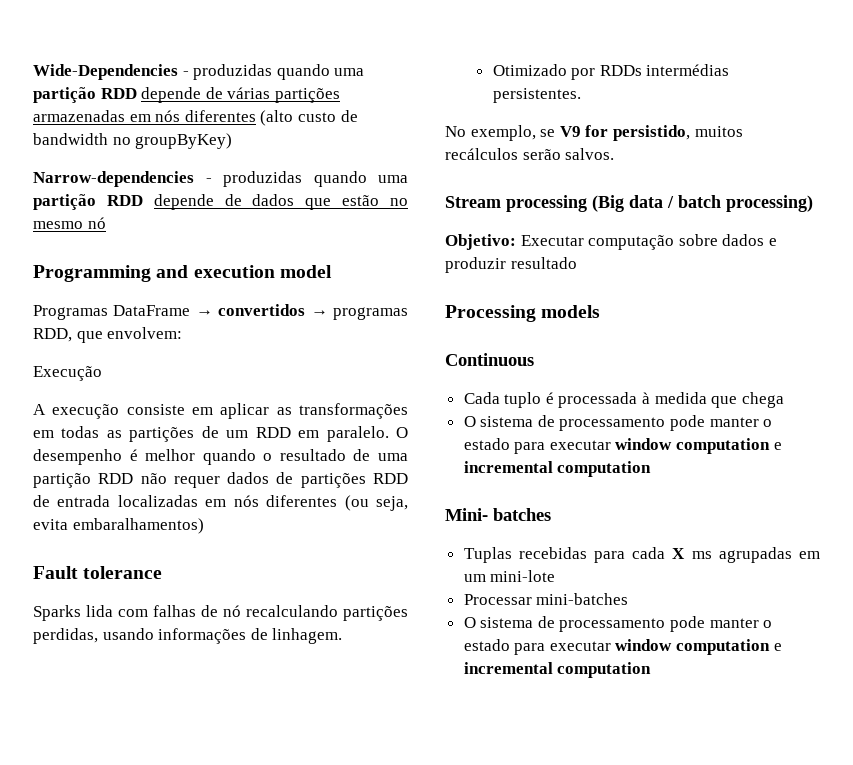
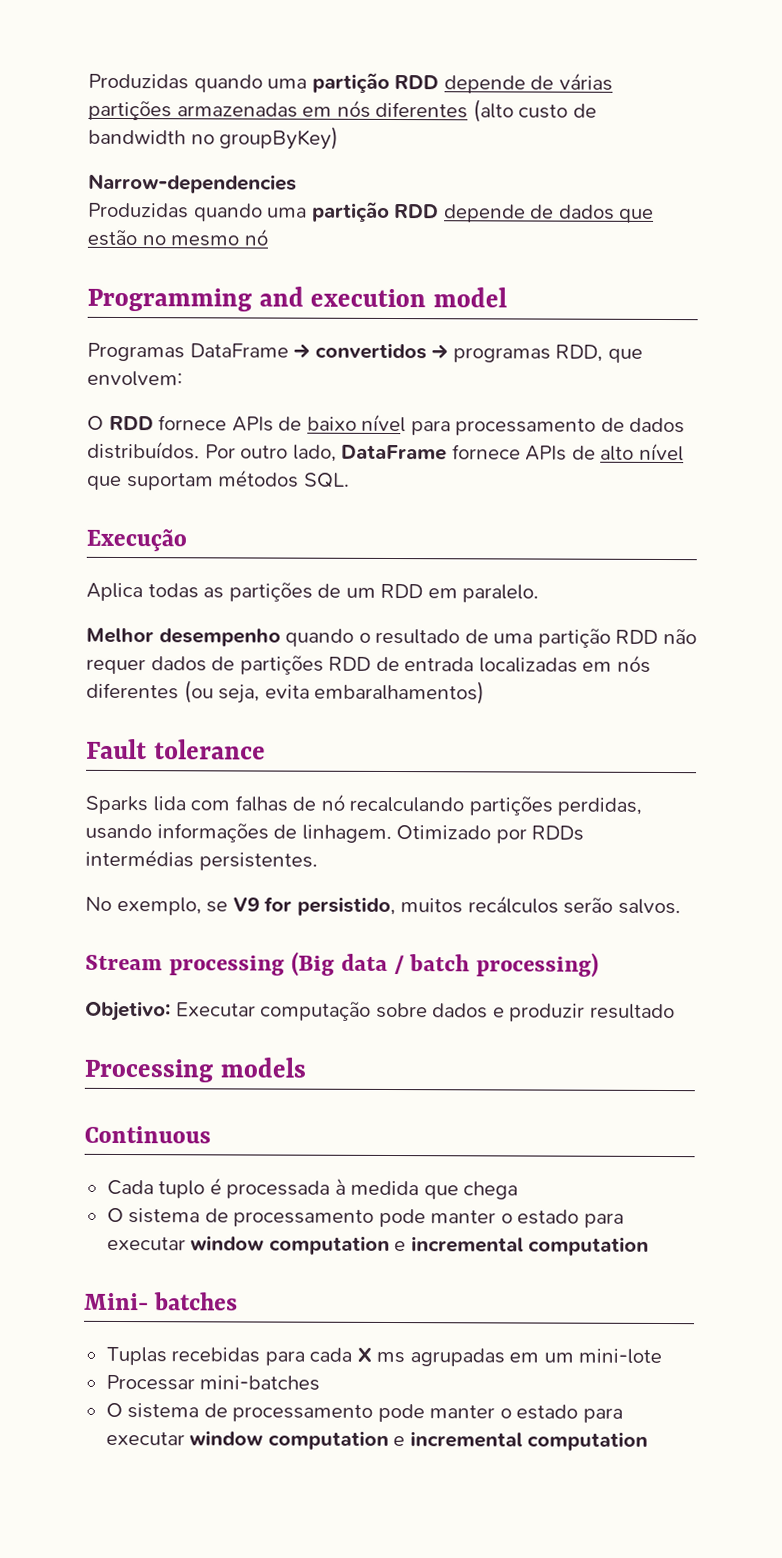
[33,64,273,80] Wide-Dependencies - produzidas -> [88,73,189,90] Produzidas
[205,171,302,187] - produzidas -> [88,202,189,219] // Produzidas
[33,366,102,381] [33,403,408,419] [33,430,54,438] Execução // A execução consiste em aplicar as transformações em -> [87,413,686,436] [87,440,684,462] [87,469,350,491] [86,528,187,552] [86,582,143,602] O RDD fornece APIs de baixo nível para processamento de dados distribuídos. Por outro lado, DataFrame fornece APIs de alto nível que suportam métodos SQL. // Execução // Aplica
[396,427,409,438] [33,449,196,465] O desempenho é melhor -> [86,627,281,647] // Melhor desempenho
(343, 636) // -> (392, 834) none

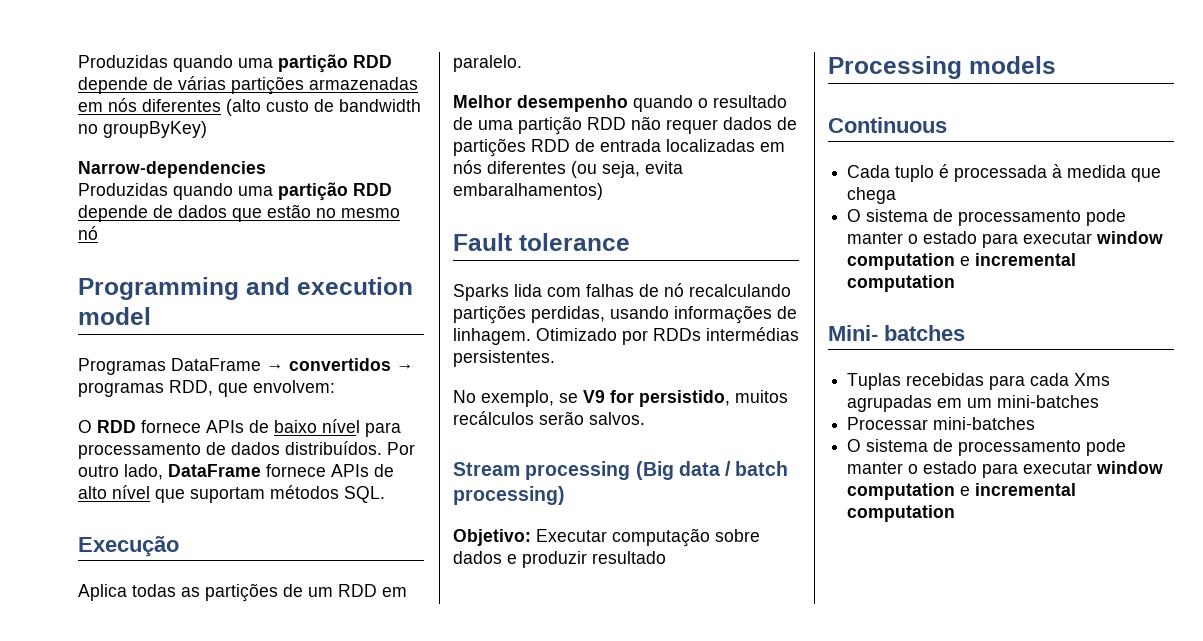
[356,1347,406,1364] X ms -> [1074,373,1111,386] Xms
[578,1348,663,1365] mini-lote -> [997,395,1100,408] mini-batches

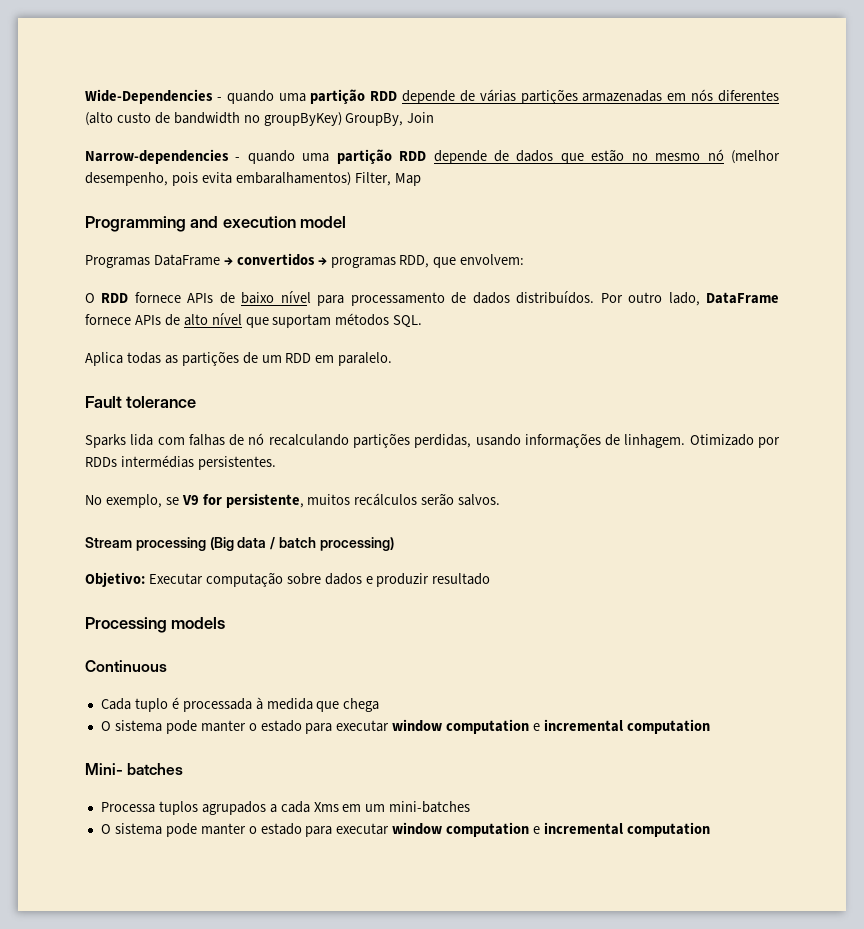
[78,55,168,68] Produzidas -> [85,89,222,104] Wide-Dependencies -
(207, 129) none -> [345,112,435,126] GroupBy, Join
[78,183,168,196] // Produzidas -> [235,157,241,161] -
(98, 233) none -> [731,150,781,164] [85,172,421,186] (melhor desempenho, pois evita embaralhamentos) Filter, Map
[78,536,179,557] // Execução -> (423, 321) none
[453,95,787,112] [453,116,797,135] [453,138,785,157] [453,160,683,178] [453,183,603,200] // Melhor desempenho quando o resultado de uma partição RDD não requer dados de partições RDD de entrada localizadas em nós diferentes (ou seja, evita embaralhamentos) -> (393, 359) none
[639,390,730,407] persistido, -> [225,493,304,508] persistente,
[933,209,1082,226] de processamento -> (162, 726) none
[847,373,1026,390] Tuplas recebidas para -> [100,801,277,815] Processa tuplos agrupados a
[847,395,933,412] agrupadas -> (339, 807) none
[847,417,1036,430] [847,439,1082,456] // Processar mini-batches // O sistema de processamento -> [100,823,162,835] // O sistema

